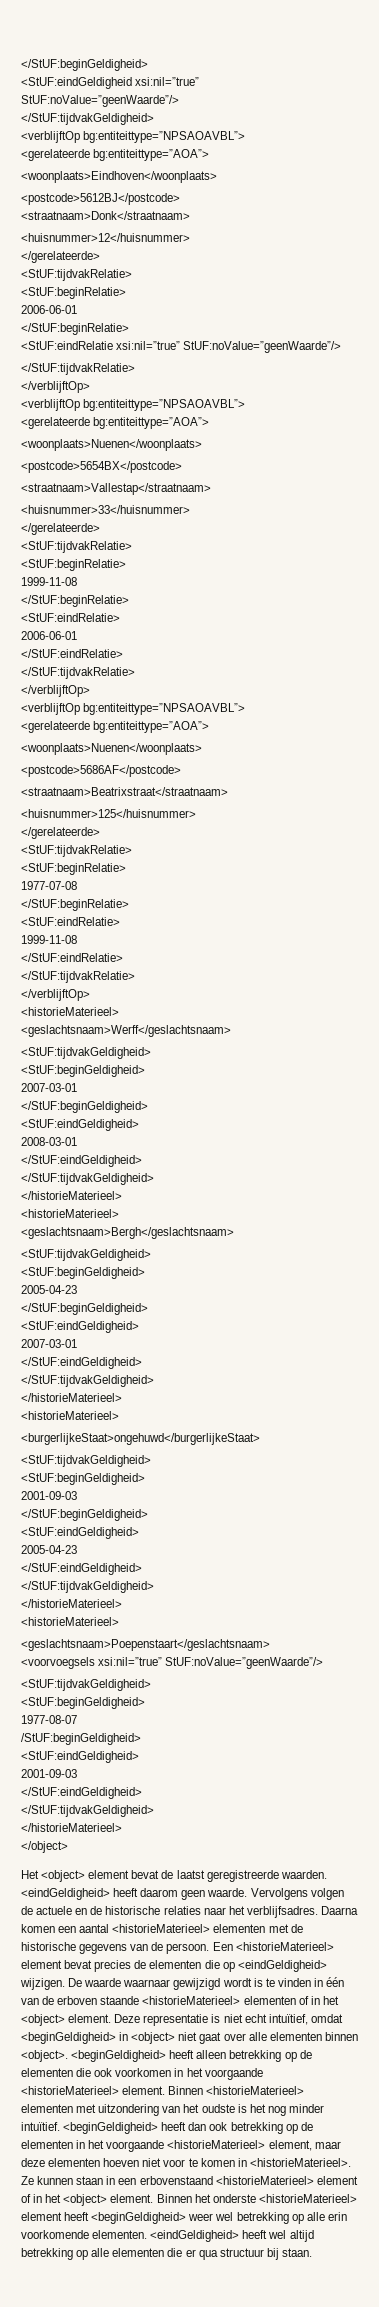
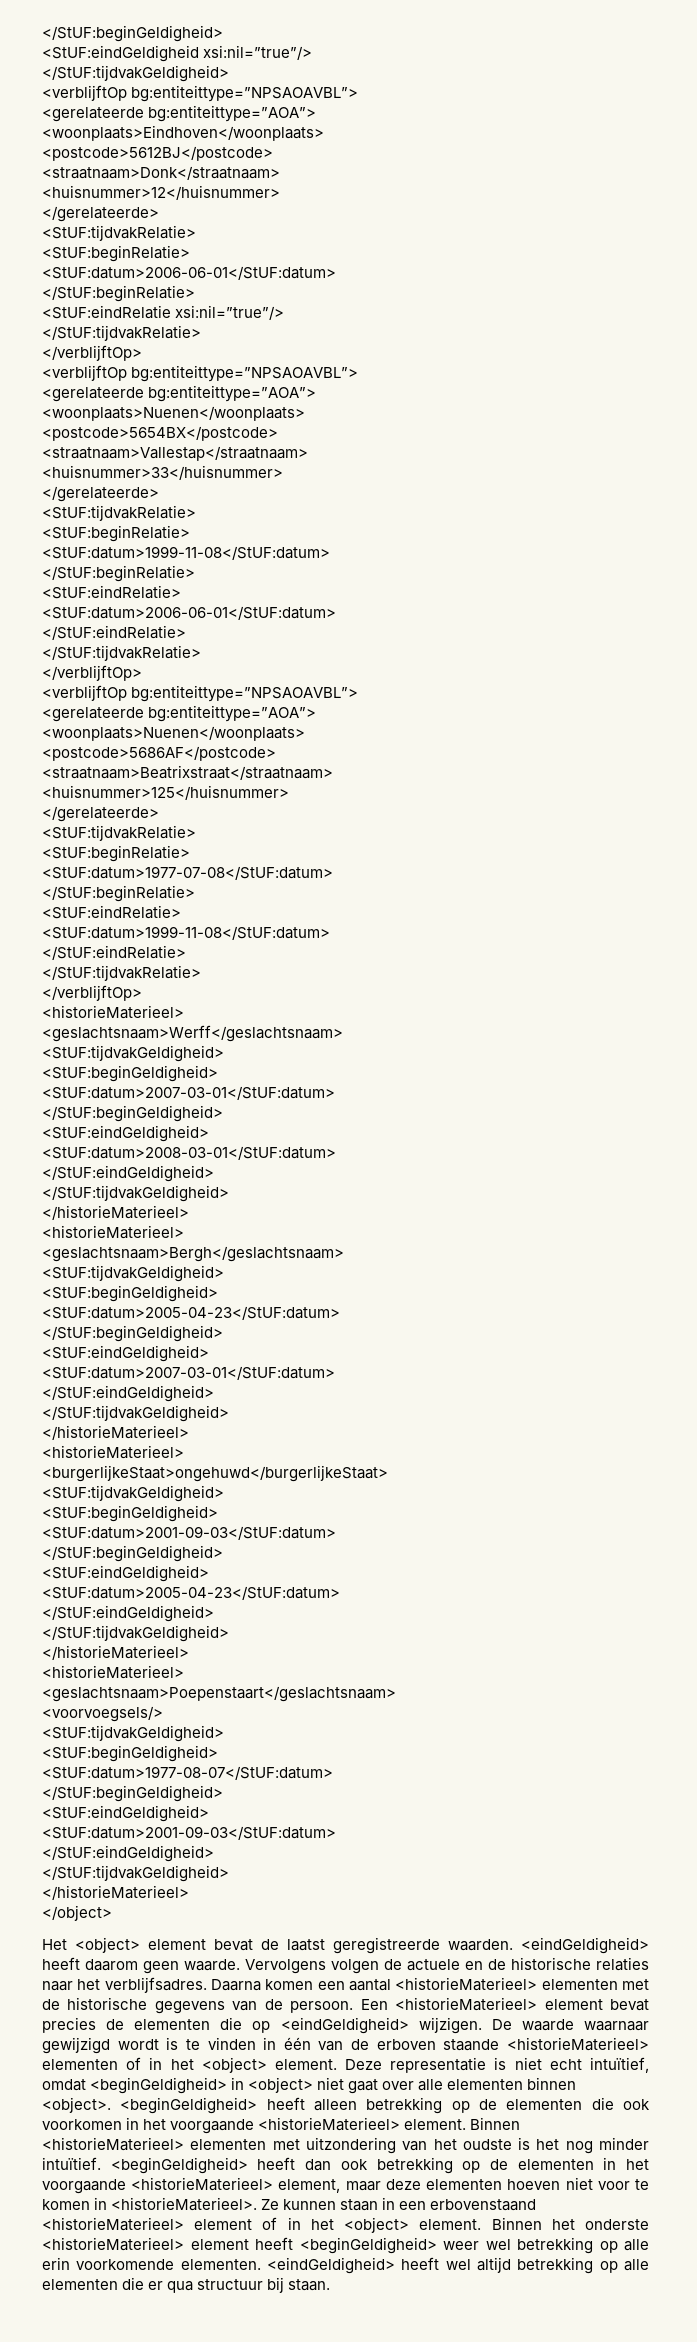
[135,77,200,86] [21,95,179,107] xsi:nil=”true” StUF:noValue=”geenWaarde”/> -> [203,45,313,60] xsi:nil=”true”/>
[21,305,77,314] 2006-06-01 -> [42,266,336,280] <StUF:datum>2006-06-01</StUF:datum>
[116,341,342,353] xsi:nil=”true” StUF:noValue=”geenWaarde”/> -> [175,305,285,320] xsi:nil=”true”/>
[21,577,77,586] [21,595,129,607] [21,613,120,622] [21,631,77,640] 1999-11-08 // </StUF:beginRelatie> // <StUF:eindRelatie> // 2006-06-01 -> [42,546,330,560] [42,565,195,582] [42,585,181,599] [42,606,336,620] <StUF:datum>1999-11-08</StUF:datum> // </StUF:beginRelatie> // <StUF:eindRelatie> // <StUF:datum>2006-06-01</StUF:datum>
[21,881,77,890] [21,899,129,911] [21,917,120,926] [21,935,77,944] 1977-07-08 // </StUF:beginRelatie> // <StUF:eindRelatie> // 1999-11-08 -> [42,866,333,880] [42,885,195,902] [42,905,181,919] [42,926,330,940] <StUF:datum>1977-07-08</StUF:datum> // </StUF:beginRelatie> // <StUF:eindRelatie> // <StUF:datum>1999-11-08</StUF:datum>
[21,1083,77,1092] [21,1101,148,1113] [21,1119,139,1131] [21,1137,77,1146] 2007-03-01 // </StUF:beginGeldigheid> // <StUF:eindGeldigheid> // 2008-03-01 -> [42,1086,335,1100] [42,1105,223,1122] [42,1125,209,1142] [42,1146,336,1160] <StUF:datum>2007-03-01</StUF:datum> // </StUF:beginGeldigheid> // <StUF:eindGeldigheid> // <StUF:datum>2008-03-01</StUF:datum>
[21,1285,77,1294] [21,1303,148,1315] [21,1321,139,1333] [21,1339,77,1348] 2005-04-23 // </StUF:beginGeldigheid> // <StUF:eindGeldigheid> // 2007-03-01 -> [42,1306,340,1320] [42,1325,223,1342] [42,1345,209,1362] [42,1366,335,1380] <StUF:datum>2005-04-23</StUF:datum> // </StUF:beginGeldigheid> // <StUF:eindGeldigheid> // <StUF:datum>2007-03-01</StUF:datum>
[21,1491,77,1500] [21,1509,148,1521] [21,1527,139,1539] [21,1545,77,1554] 2001-09-03 // </StUF:beginGeldigheid> // <StUF:eindGeldigheid> // 2005-04-23 -> [42,1526,336,1540] [42,1545,223,1562] [42,1565,209,1582] [42,1586,340,1600] <StUF:datum>2001-09-03</StUF:datum> // </StUF:beginGeldigheid> // <StUF:eindGeldigheid> // <StUF:datum>2005-04-23</StUF:datum>
[21,1657,324,1669] [21,1679,151,1691] [21,1697,145,1709] [21,1715,77,1724] [21,1733,141,1745] [21,1751,139,1763] [21,1769,77,1778] <voorvoegsels xsi:nil=”true” StUF:noValue=”geenWaarde”/> // <StUF:tijdvakGeldigheid> // <StUF:beginGeldigheid> // 1977-08-07 // /StUF:beginGeldigheid> // <StUF:eindGeldigheid> // 2001-09-03 -> [42,1706,163,1722] [42,1725,224,1742] [42,1745,218,1762] [42,1766,333,1780] [42,1785,223,1802] [42,1805,209,1822] [42,1826,336,1840] <voorvoegsels/> // <StUF:tijdvakGeldigheid> // <StUF:beginGeldigheid> // <StUF:datum>1977-08-07</StUF:datum> // </StUF:beginGeldigheid> // <StUF:eindGeldigheid> // <StUF:datum>2001-09-03</StUF:datum>

